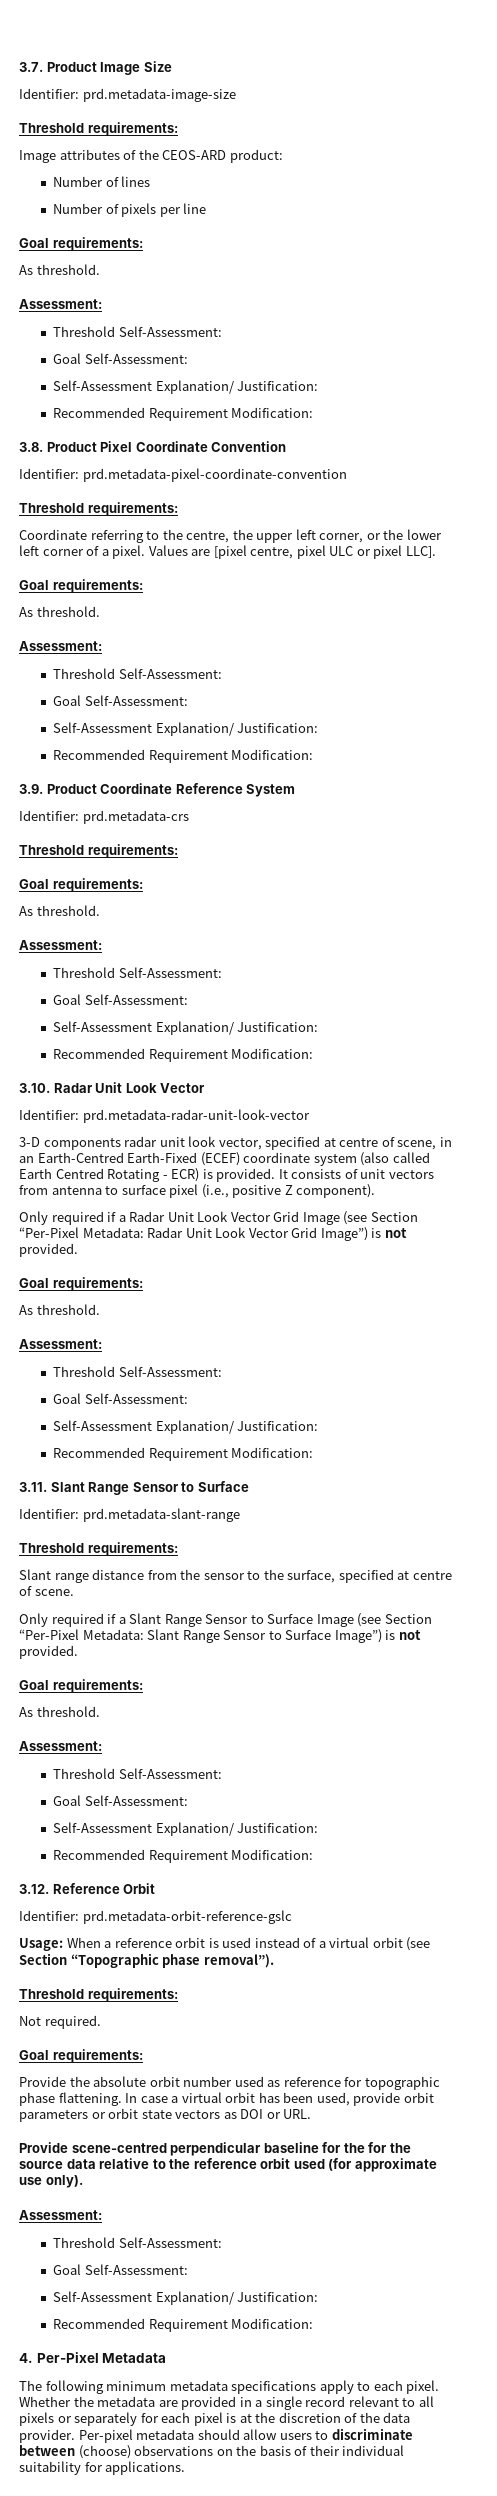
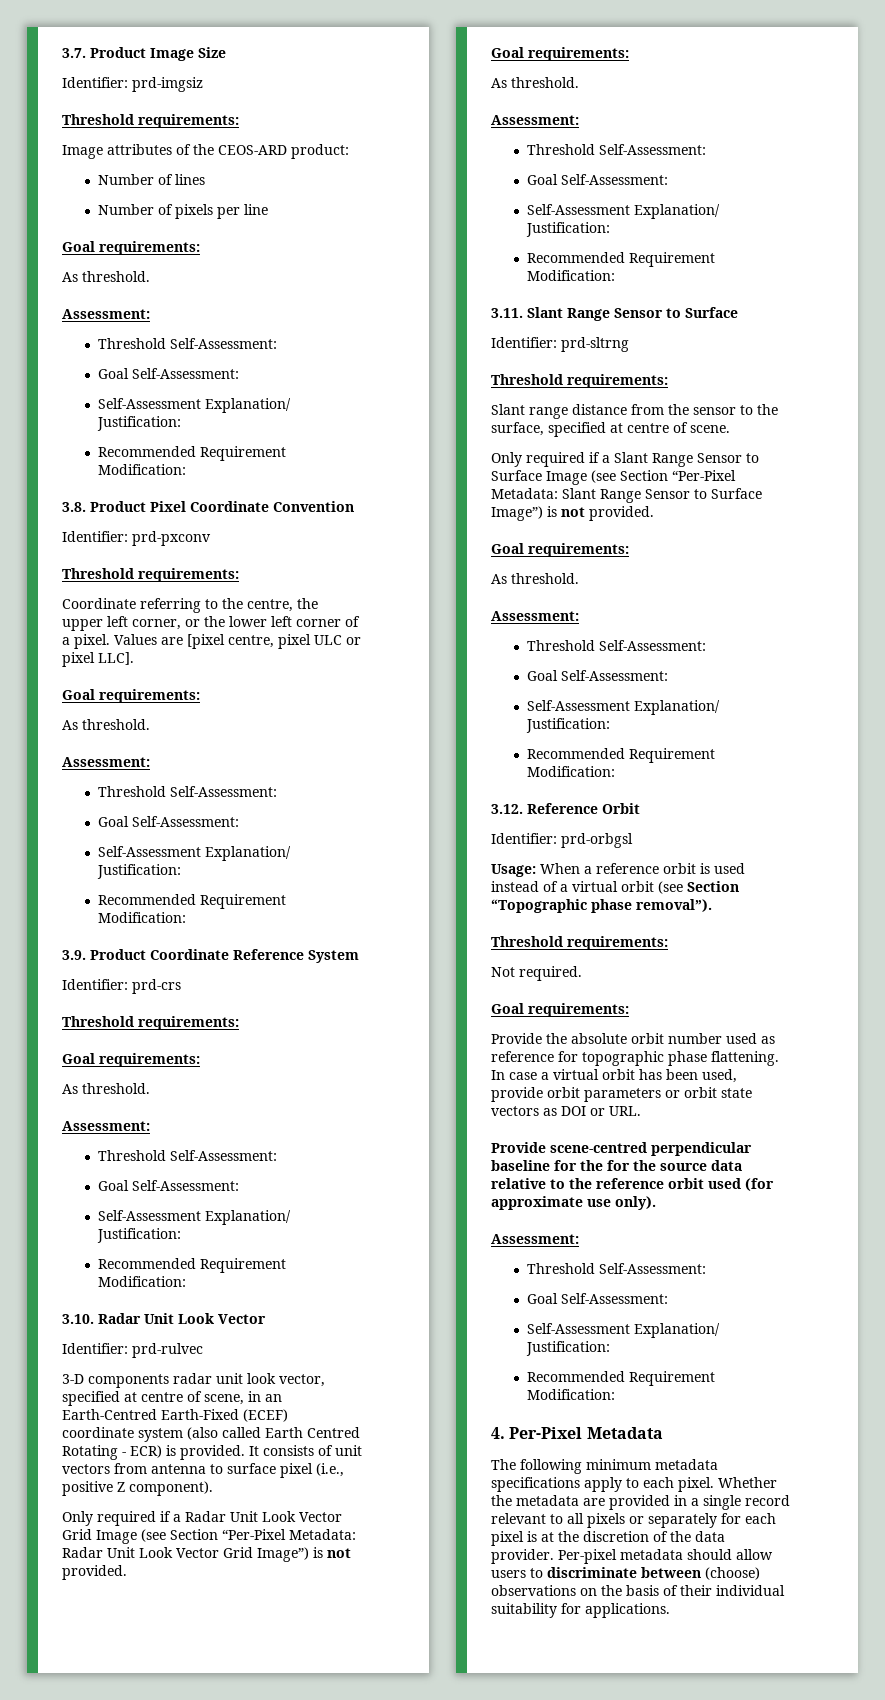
[82,88,236,102] prd.metadata-image-size -> [132,77,203,92] prd-imgsiz
[82,468,347,482] prd.metadata-pixel-coordinate-convention -> [132,531,211,546] prd-pxconv
[82,810,189,824] prd.metadata-crs -> [132,979,181,994] prd-crs
[82,1109,310,1123] prd.metadata-radar-unit-look-vector -> [132,1343,203,1358] prd-rulvec
[82,1508,240,1522] prd.metadata-slant-range -> [561,337,629,352] prd-sltrng
[82,1910,292,1924] prd.metadata-orbit-reference-gslc -> [561,833,633,848] prd-orbgsl

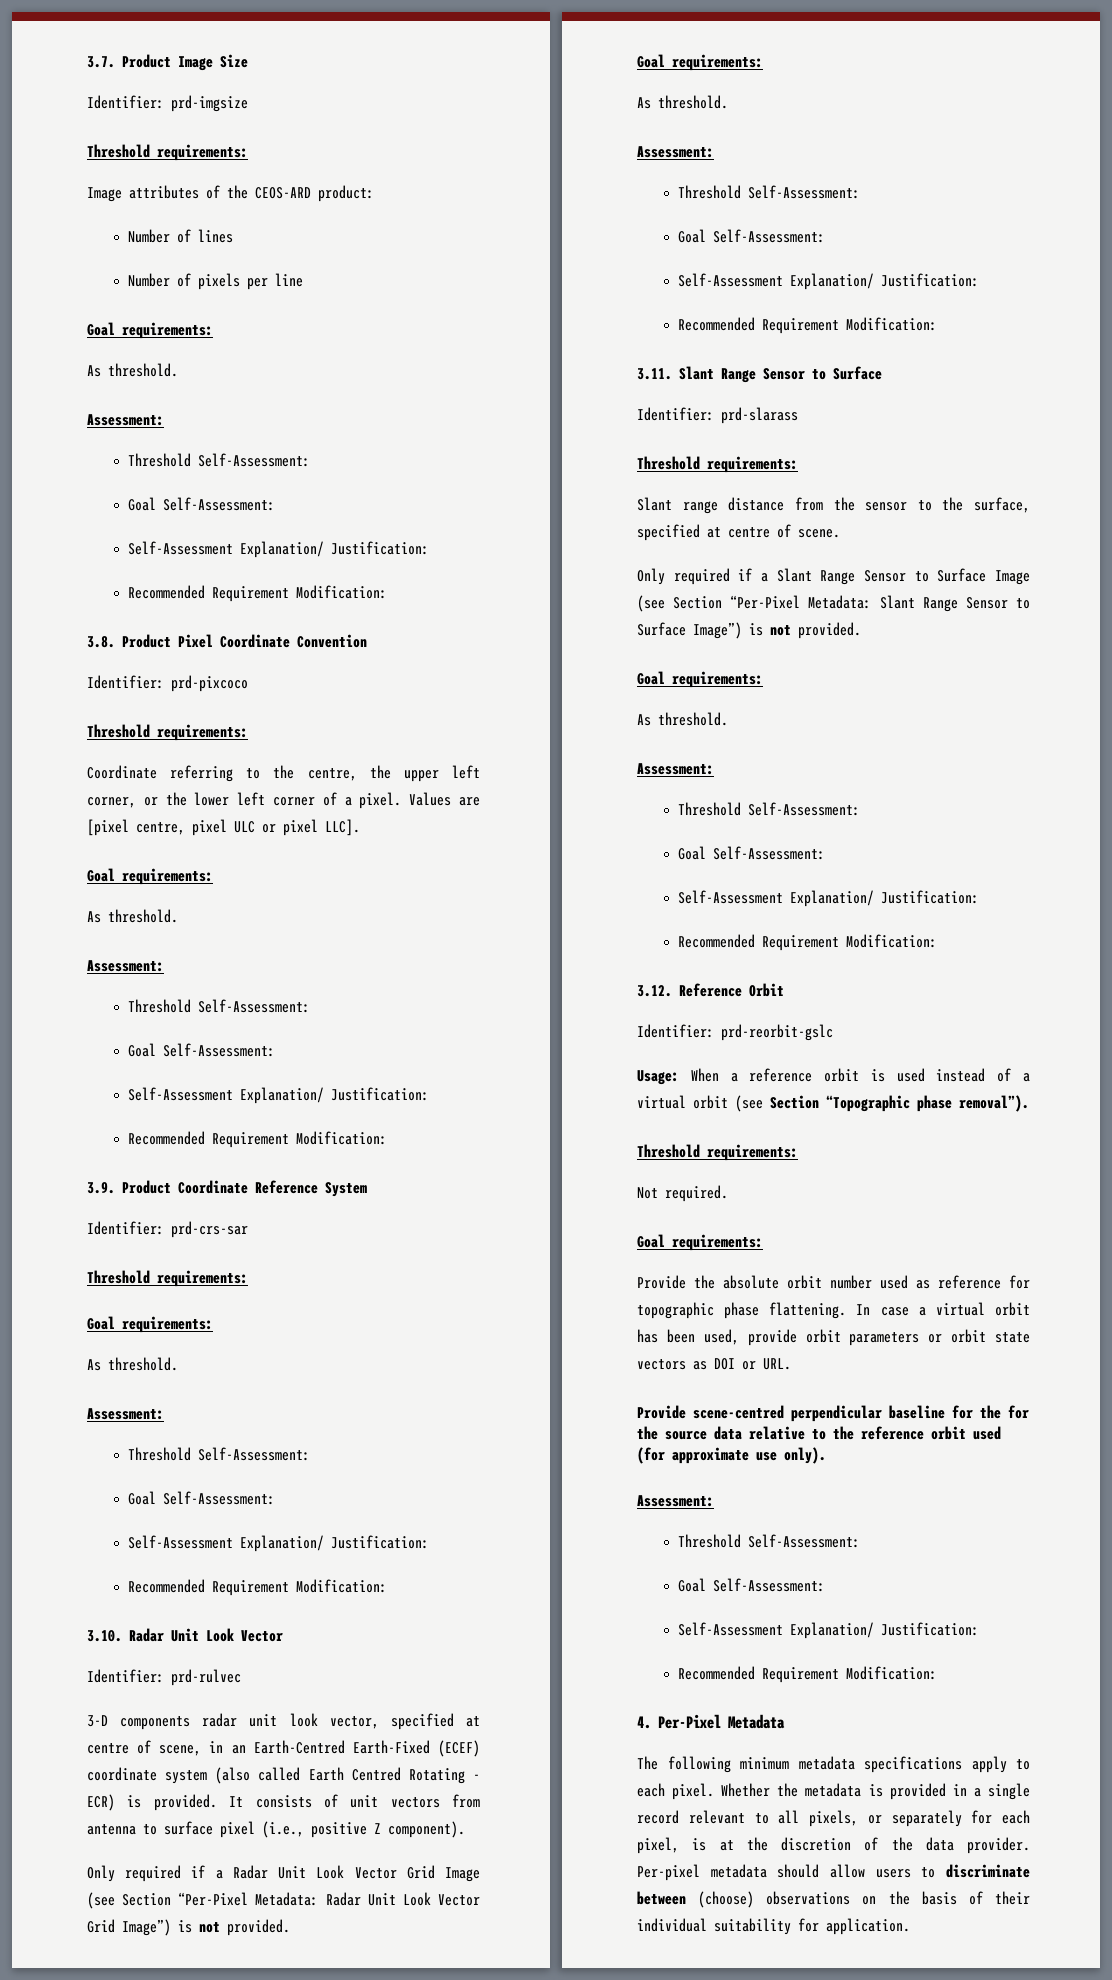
[132,77,203,92] prd-imgsiz -> [171,95,248,112] prd-imgsize
[132,531,211,546] prd-pxconv -> [171,675,248,692] prd-pixcoco
[132,979,181,994] prd-crs -> [171,1221,248,1238] prd-crs-sar
[561,337,629,352] prd-sltrng -> [721,407,798,424] prd-slarass
[561,833,633,848] prd-orbgsl -> [721,1024,833,1041] prd-reorbit-gslc
[583,1498,605,1506] are -> [868,1784,883,1797] is
[587,1513,625,1528] pixels -> [809,1810,858,1827] pixels,
[491,1531,524,1546] pixel -> [637,1837,679,1854] pixel,
[585,1603,670,1618] applications. -> [826,1918,910,1935] application.

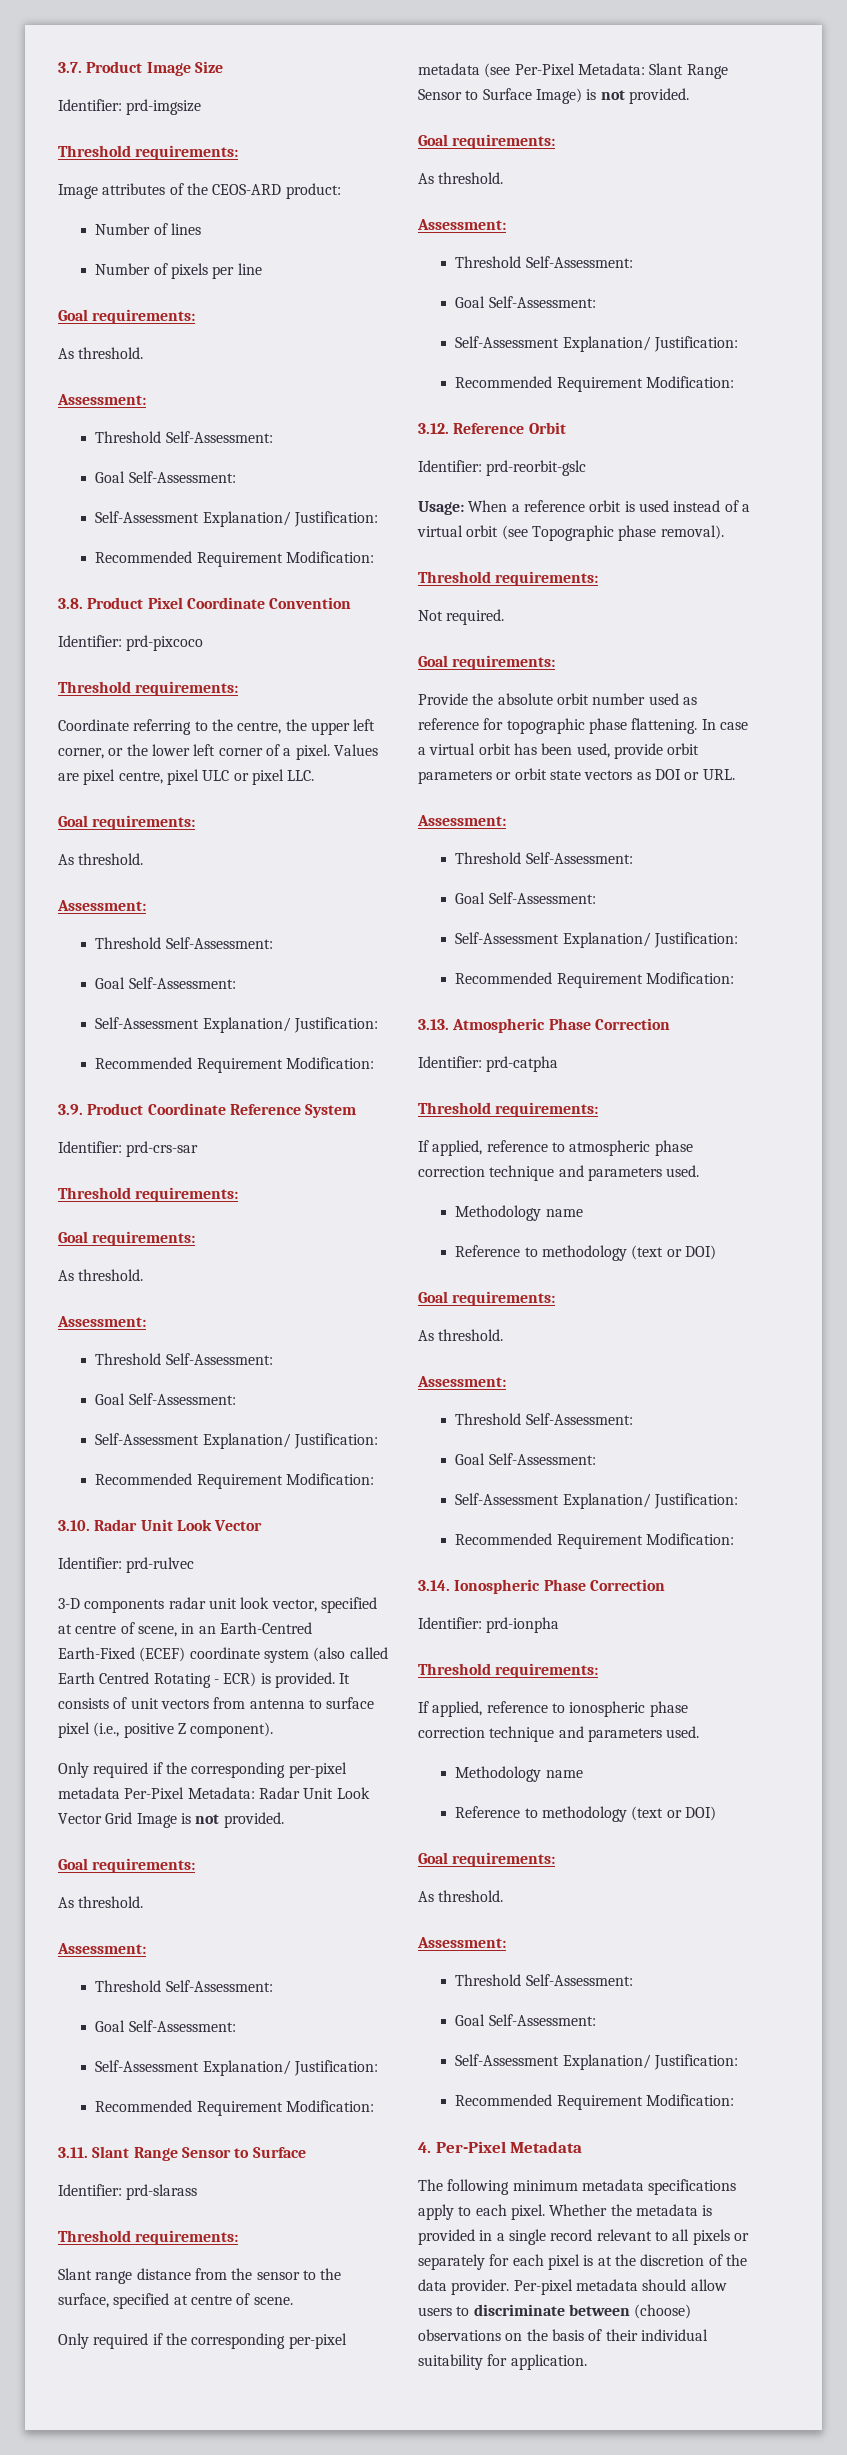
[87,819,129,836] [pixel -> [83,769,116,785] pixel
[325,819,360,836] LLC]. -> [287,770,315,781] LLC.
[215,1870,223,1879] a -> [165,1762,347,1778] [58,1787,255,1799] the corresponding per-pixel metadata Per-Pixel Metadata:
[87,1892,481,1909] [87,1919,171,1936] (see Section “Per-Pixel Metadata: Radar Unit Look Vector Grid Image”) -> (177, 1820) none
[761,568,1030,585] [637,595,801,612] a Slant Range Sensor to Surface Image (see Section “Per-Pixel -> [165,2333,347,2349] [418,63,575,78] the corresponding per-pixel metadata (see Per-Pixel
[693,622,742,639] Image”) -> [535,88,582,104] Image)
[770,1095,1029,1112] Section “Topographic phase removal”). -> [531,525,724,541] Topographic phase removal).
[637,1405,1029,1422] [637,1426,1001,1440] [637,1447,826,1464] Provide scene-centred perpendicular baseline for the for the source data relative to the reference orbit used (for approximate use only). -> [417,815,506,826] [455,852,633,864] [455,892,596,904] [455,932,738,948] [455,972,734,988] [418,1018,670,1033] [418,1056,559,1072] [418,1102,599,1117] [418,1140,693,1156] [418,1165,700,1181] [455,1205,583,1221] [455,1245,716,1261] [418,1291,556,1306] [418,1329,504,1341] [417,1376,506,1387] [455,1413,633,1425] [455,1453,596,1465] [455,1493,738,1509] [455,1533,734,1549] [418,1579,665,1594] [418,1617,560,1633] [418,1663,599,1678] [418,1701,688,1717] [418,1726,700,1742] [455,1766,583,1782] [455,1806,716,1822] [418,1852,556,1867] [418,1890,504,1902] Assessment: // Threshold Self-Assessment: // Goal Self-Assessment: // Self-Assessment Explanation/ Justification: // Recommended Requirement Modification: // 3.13. Atmospheric Phase Correction // Identifier: prd-catpha // Threshold requirements: // If applied, reference to atmospheric phase correction technique and parameters used. // Methodology name // Reference to methodology (text or DOI) // Goal requirements: // As threshold. // Assessment: // Threshold Self-Assessment: // Goal Self-Assessment: // Self-Assessment Explanation/ Justification: // Recommended Requirement Modification: // 3.14. Ionospheric Phase Correction // Identifier: prd-ionpha // Threshold requirements: // If applied, reference to ionospheric phase correction technique and parameters used. // Methodology name // Reference to methodology (text or DOI) // Goal requirements: // As threshold.
[809,1810,858,1827] pixels, -> [692,2229,730,2245] pixels
[637,1837,679,1854] pixel, -> [547,2254,580,2270] pixel

